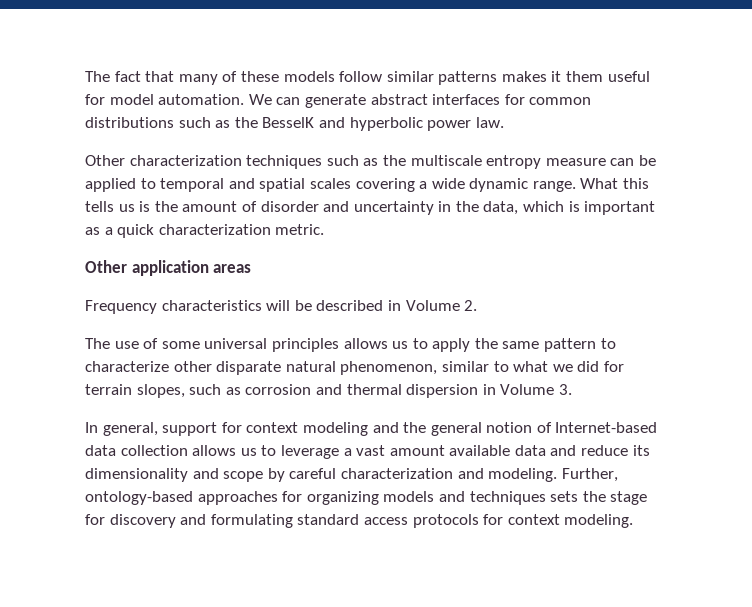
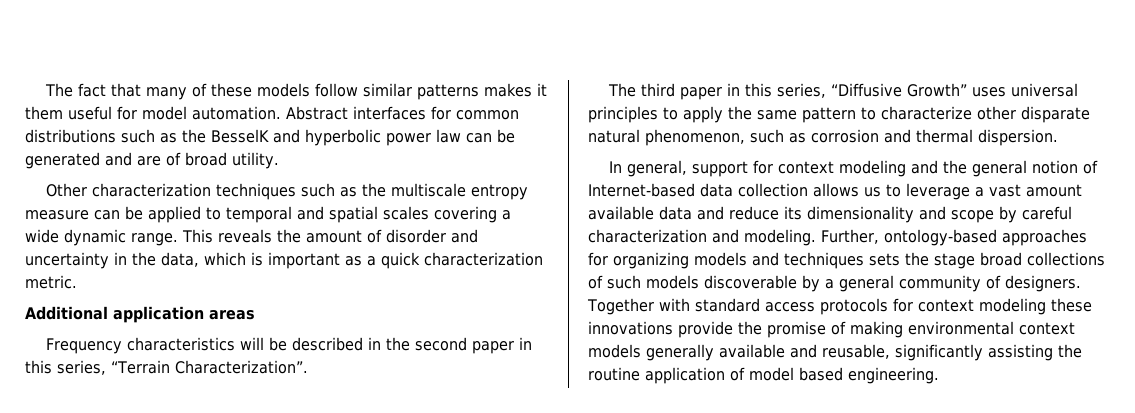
[248,94,428,108] We can generate abstract -> [286,106,348,120] Abstract
[475,117,504,128] law. -> [436,129,515,143] [25,152,279,169] law can be generated and are of broad utility.
[580,178,650,189] [85,201,151,212] What this tells us is -> [182,229,272,243] This reveals
[85,260,127,273] Other -> [25,306,108,320] Additional
[405,300,478,311] [85,338,409,352] Volume 2. // The use of some universal principles allows us -> [385,337,532,354] [25,360,308,375] [607,83,1078,100] [588,106,658,123] the second paper in this series, “Terrain Characterization”. // The third paper in this series, “Diffusive Growth” uses universal principles
[441,361,624,372] [85,384,185,398] similar to what we did for terrain slopes, -> (745, 137) none
[406,384,572,398] dispersion in Volume 3. -> [978,129,1058,146] dispersion.
[85,514,293,528] for discovery and formulating -> [980,252,1105,266] [588,275,1081,292] [587,298,690,315] broad collections of such models discoverable by a general community of designers. Together with
[564,514,634,528] modeling. -> [978,298,1092,315] [588,321,1075,338] [588,344,1082,361] [588,367,939,384] modeling these innovations provide the promise of making environmental context models generally available and reusable, significantly assisting the routine application of model based engineering.

